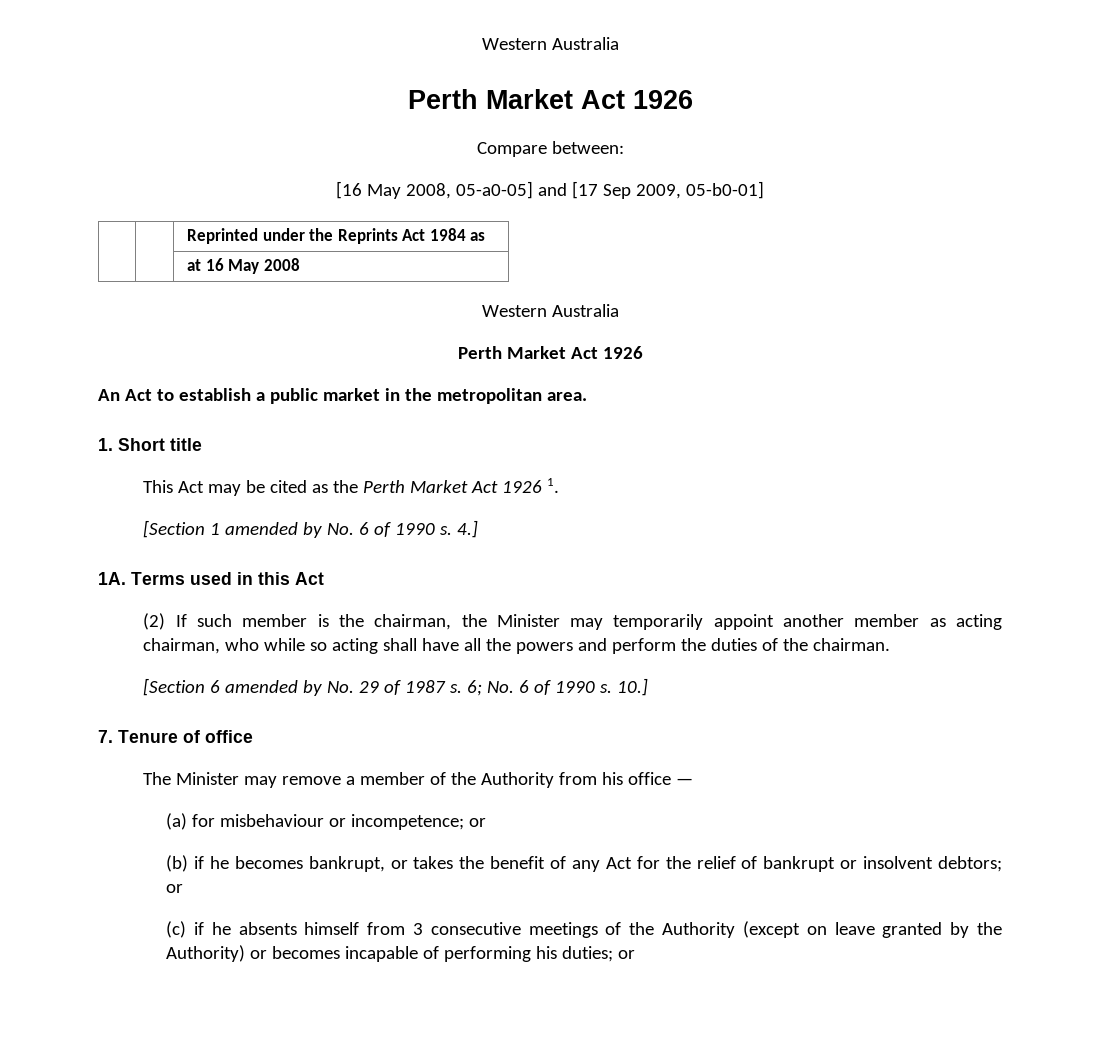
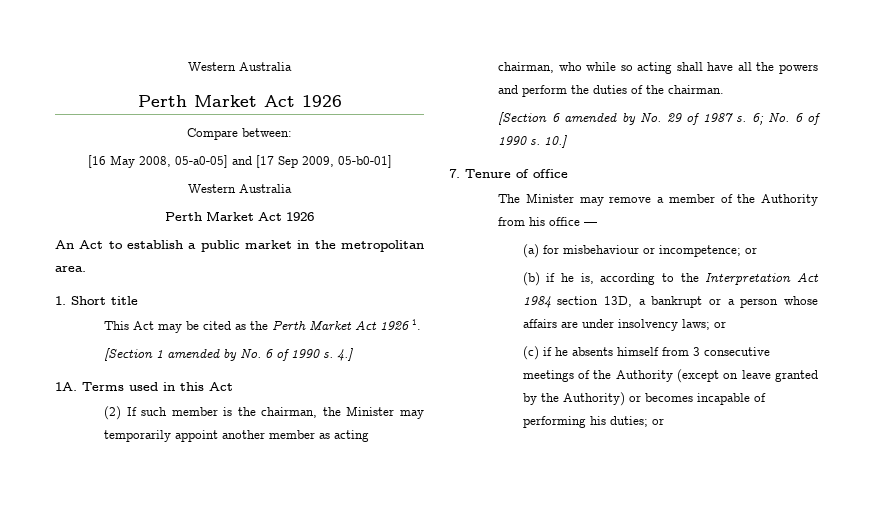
[187,228,486,244] [187,258,300,274] // | | Reprinted under the Reprints Act 1984 as // | | at 16 May 2008 -> (392, 161) none
[234,856,1003,872] becomes bankrupt, or takes the benefit of any Act for the relief of bankrupt or insolvent debtors; -> [580,273,819,285] [522,296,818,308] [522,319,710,331] is, according to the Interpretation Act 1984 section 13D, a bankrupt or a person whose affairs are under insolvency laws;

